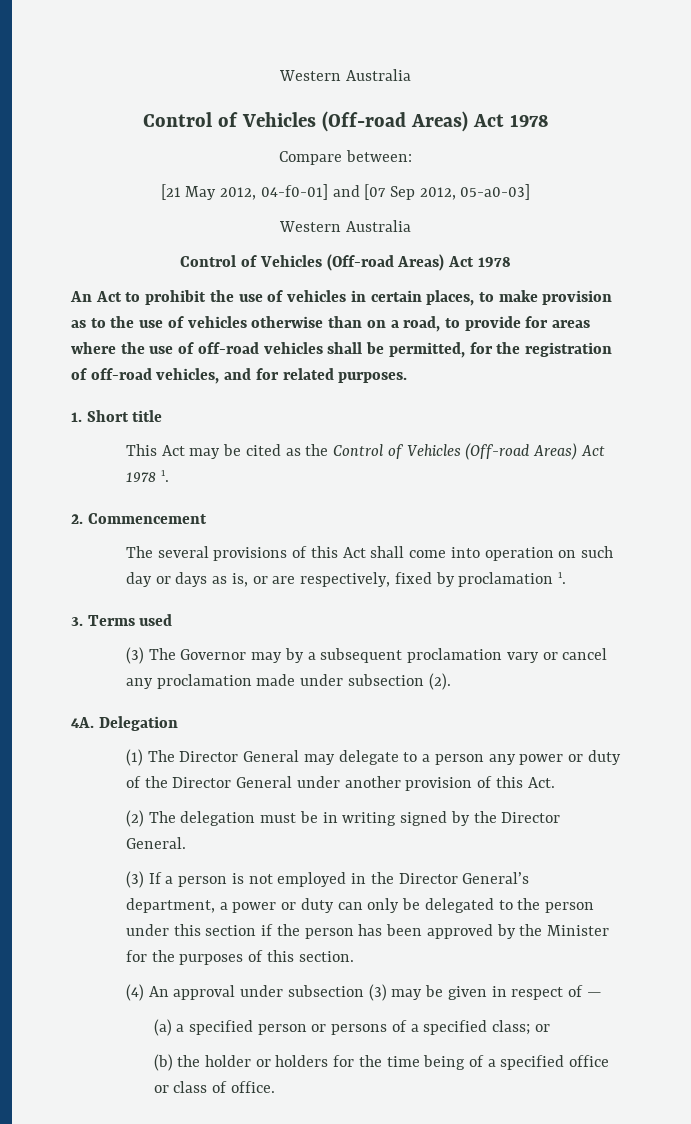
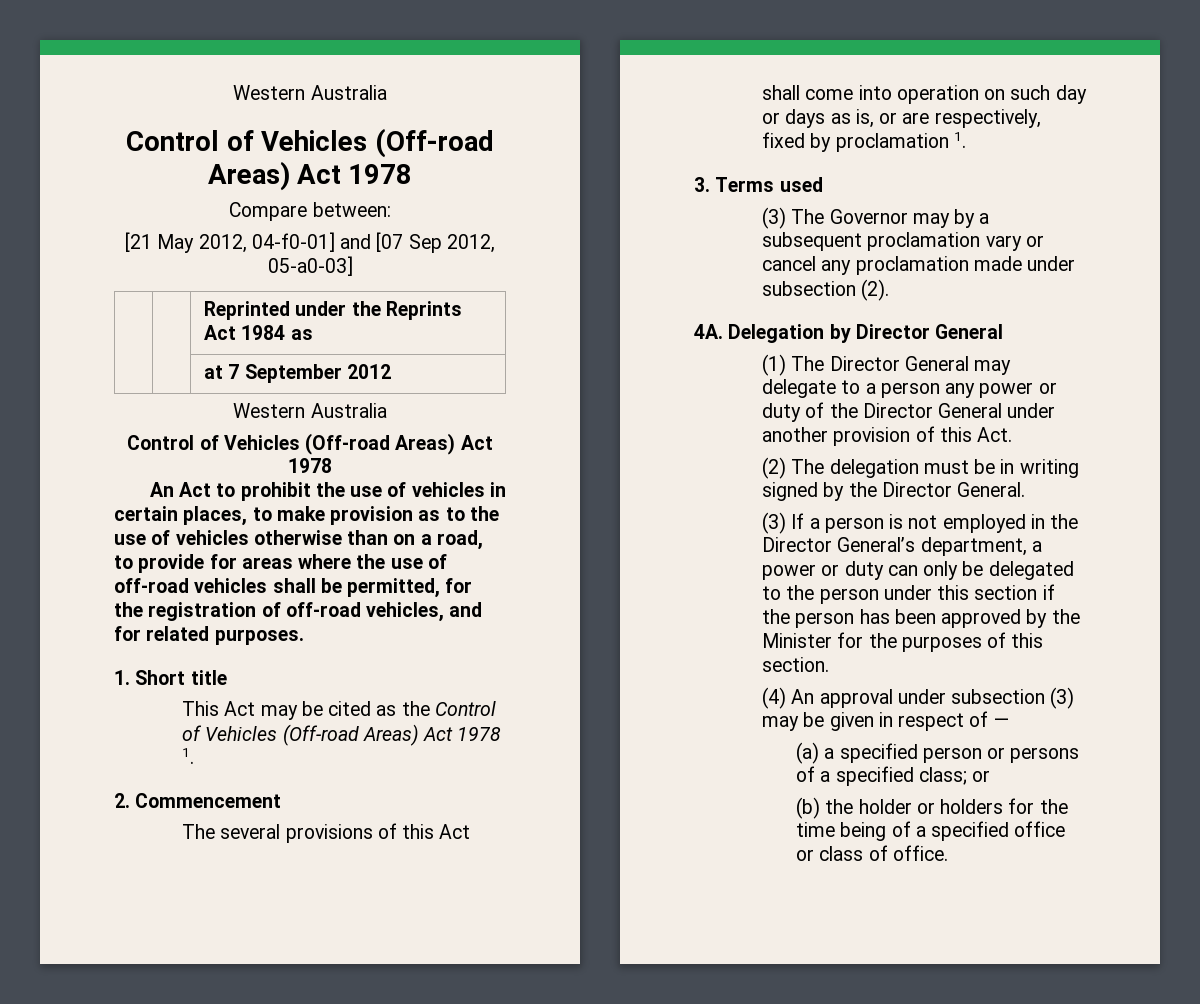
(531, 192) none -> [204,301,462,320] [204,325,313,340] [204,364,391,383] // | | Reprinted under the Reprints Act 1984 as // | | at 7 September 2012
(178, 723) none -> [829,324,1004,343] by Director General

